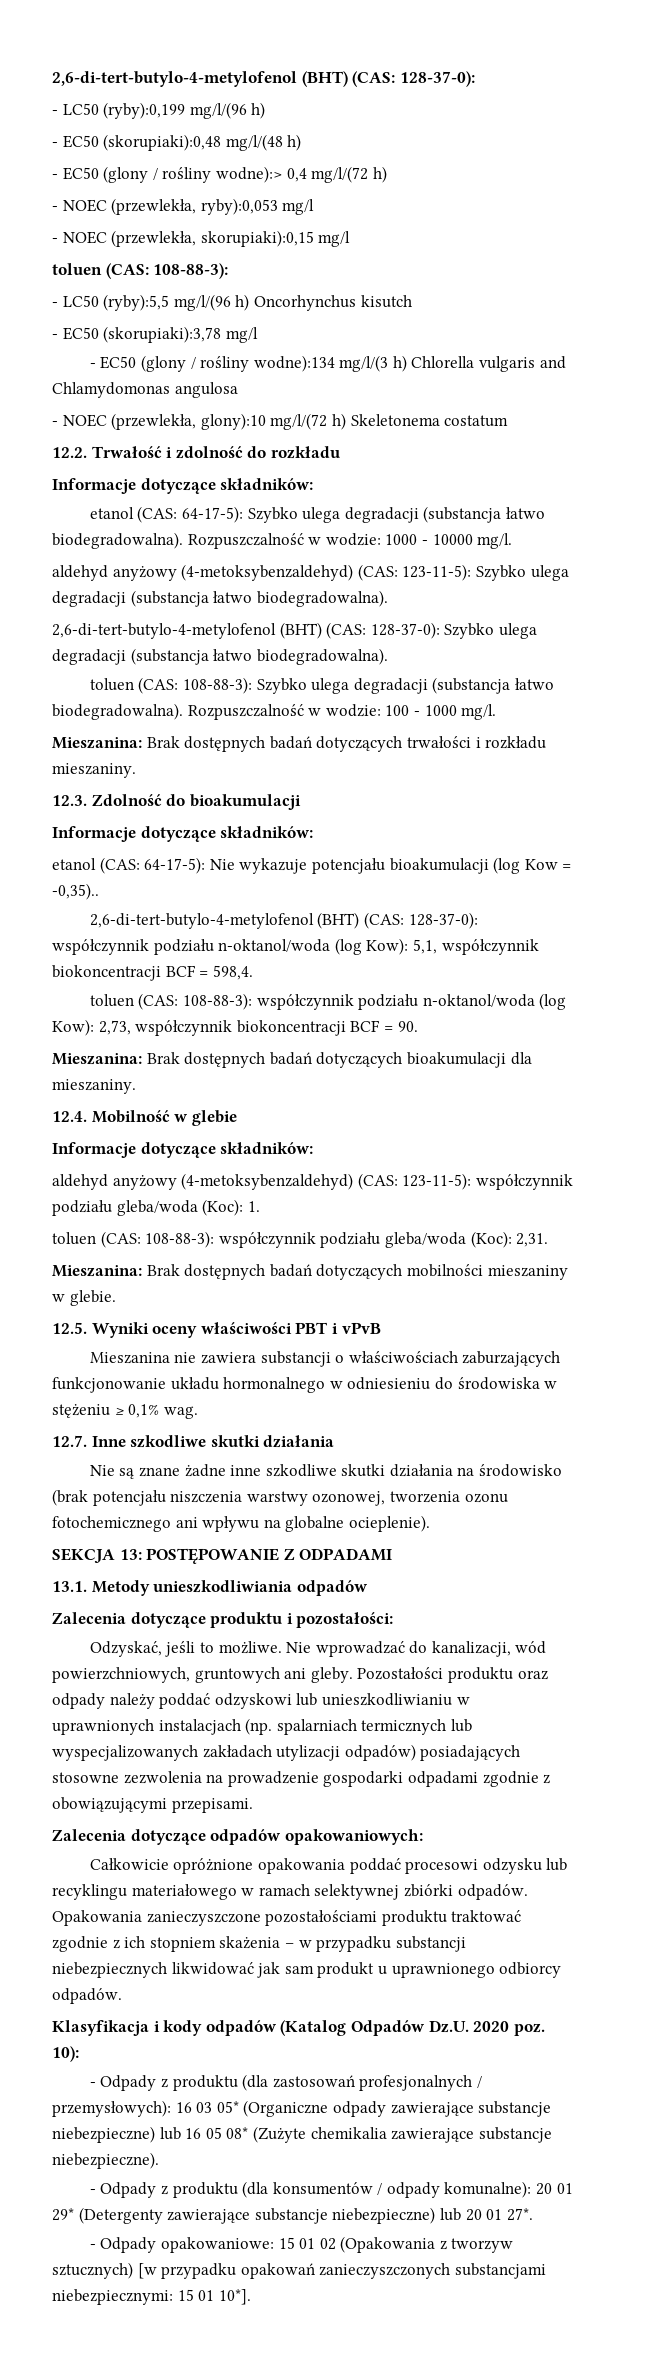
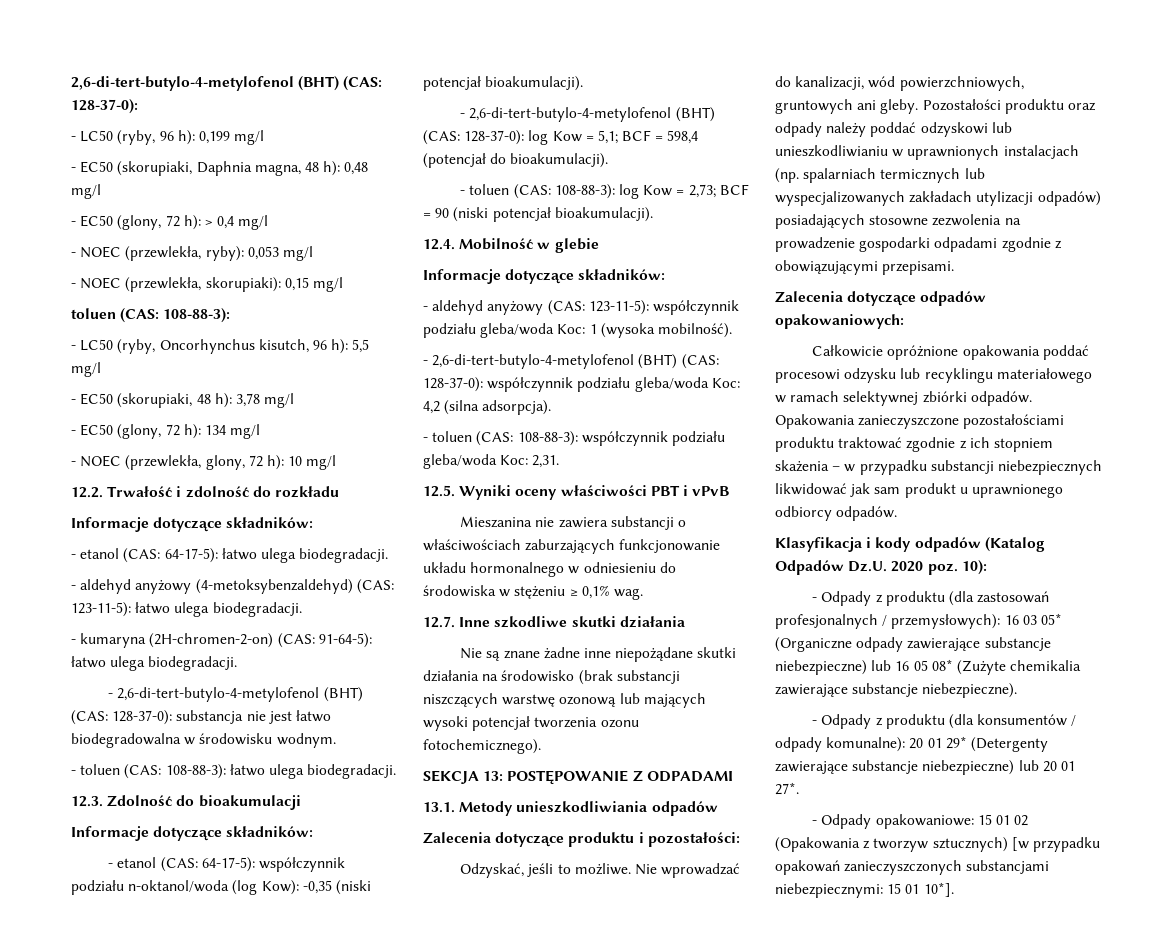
[103,102,266,119] [52,134,302,151] [52,166,387,183] [52,198,315,215] [52,230,314,247] (ryby):0,199 mg/l/(96 h) // - EC50 (skorupiaki):0,48 mg/l/(48 h) // - EC50 (glony / rośliny wodne):> 0,4 mg/l/(72 h) // - NOEC (przewlekła, ryby):0,053 mg/l // - NOEC (przewlekła, skorupiaki):0,15 -> [117,130,265,145] [71,161,369,176] [71,184,101,199] [71,215,269,230] [71,246,313,261] [71,277,309,292] (ryby, 96 h): 0,199 mg/l // - EC50 (skorupiaki, Daphnia magna, 48 h): 0,48 mg/l // - EC50 (glony, 72 h): > 0,4 mg/l // - NOEC (przewlekła, ryby): 0,053 mg/l // - NOEC (przewlekła, skorupiaki): 0,15
[103,294,412,311] [52,326,258,343] [89,355,566,372] [52,382,238,398] [52,413,509,430] (ryby):5,5 mg/l/(96 h) Oncorhynchus kisutch // - EC50 (skorupiaki):3,78 mg/l // - EC50 (glony / rośliny wodne):134 mg/l/(3 h) Chlorella vulgaris and Chlamydomonas angulosa // - NOEC (przewlekła, glony):10 mg/l/(72 h) Skeletonema costatum -> [117,339,370,354] [71,362,101,377] [71,393,295,408] [71,424,261,439] [71,455,337,470] (ryby, Oncorhynchus kisutch, 96 h): 5,5 mg/l // - EC50 (skorupiaki, 48 h): 3,78 mg/l // - EC50 (glony, 72 h): 134 mg/l // - NOEC (przewlekła, glony, 72 h): 10 mg/l
[89,506,545,523] [52,532,513,549] [52,564,569,581] [52,590,388,607] [52,622,537,639] [52,648,388,665] [89,677,554,694] [52,703,497,720] [52,736,547,752] [52,763,136,778] etanol (CAS: 64-17-5): Szybko ulega degradacji (substancja łatwo biodegradowalna). Rozpuszczalność w wodzie: 1000 - 10000 mg/l. // aldehyd anyżowy (4-metoksybenzaldehyd) (CAS: 123-11-5): Szybko ulega degradacji (substancja łatwo biodegradowalna). // 2,6-di-tert-butylo-4-metylofenol (BHT) (CAS: 128-37-0): Szybko ulega degradacji (substancja łatwo biodegradowalna). // toluen (CAS: 108-88-3): Szybko ulega degradacji (substancja łatwo biodegradowalna). Rozpuszczalność w wodzie: 100 - 1000 mg/l. // Mieszanina: Brak dostępnych badań dotyczących trwałości i rozkładu mieszaniny. -> [71,548,389,563] [71,579,394,594] [71,602,302,617] [71,633,372,648] [71,656,238,671] [108,687,363,702] [71,710,331,725] [71,733,336,748] [71,764,397,779] - etanol (CAS: 64-17-5): łatwo ulega biodegradacji. // - aldehyd anyżowy (4-metoksybenzaldehyd) (CAS: 123-11-5): łatwo ulega biodegradacji. // - kumaryna (2H-chromen-2-on) (CAS: 91-64-5): łatwo ulega biodegradacji. // - 2,6-di-tert-butylo-4-metylofenol (BHT) (CAS: 128-37-0): substancja nie jest łatwo biodegradowalna w środowisku wodnym. // - toluen (CAS: 108-88-3): łatwo ulega biodegradacji.
[52,857,572,874] [52,883,99,900] [89,912,478,929] [52,938,539,955] [52,965,253,981] [89,993,567,1010] [52,1019,418,1036] [52,1052,532,1068] [52,1079,136,1094] etanol (CAS: 64-17-5): Nie wykazuje potencjału bioakumulacji (log Kow = -0,35).. // 2,6-di-tert-butylo-4-metylofenol (BHT) (CAS: 128-37-0): współczynnik podziału n-oktanol/woda (log Kow): 5,1, współczynnik biokoncentracji BCF = 598,4. // toluen (CAS: 108-88-3): współczynnik podziału n-oktanol/woda (log Kow): 2,73, współczynnik biokoncentracji BCF = 90. // Mieszanina: Brak dostępnych badań dotyczących bioakumulacji dla mieszaniny. -> [108,857,345,872] [71,880,371,895] [423,76,584,91] [460,107,715,122] [423,130,699,145] [423,153,609,168] [460,184,749,199] [423,207,653,222] - etanol (CAS: 64-17-5): współczynnik podziału n-oktanol/woda (log Kow): -0,35 (niski potencjał bioakumulacji). // - 2,6-di-tert-butylo-4-metylofenol (BHT) (CAS: 128-37-0): log Kow = 5,1; BCF = 598,4 (potencjał do bioakumulacji). // - toluen (CAS: 108-88-3): log Kow = 2,73; BCF = 90 (niski potencjał bioakumulacji).
[52,1173,354,1190] aldehyd anyżowy (4-metoksybenzaldehyd) -> [423,300,544,315] - aldehyd anyżowy
[202,1199,260,1216] (Koc): 1. // -> [557,323,732,338] [423,354,719,369] [423,377,740,392] [423,400,552,415] [423,437,428,442] Koc: 1 (wysoka mobilność). // - 2,6-di-tert-butylo-4-metylofenol (BHT) (CAS: 128-37-0): współczynnik podziału gleba/woda Koc: 4,2 (silna adsorpcja). // -
[470,1231,512,1248] (Koc): -> [500,455,529,465] Koc:
[52,1264,568,1280] [52,1290,116,1306] // Mieszanina: Brak dostępnych badań dotyczących mobilności mieszaniny w glebie. -> (560, 461) none
[265,1464,337,1477] szkodliwe -> [615,647,694,662] niepożądane
[92,1490,508,1506] [52,1515,430,1532] potencjału niszczenia warstwy ozonowej, tworzenia ozonu fotochemicznego ani wpływu na globalne ocieplenie). -> [616,670,680,684] [423,693,706,708] [423,716,639,731] [423,739,541,754] substancji niszczących warstwę ozonową lub mających wysoki potencjał tworzenia ozonu fotochemicznego).

